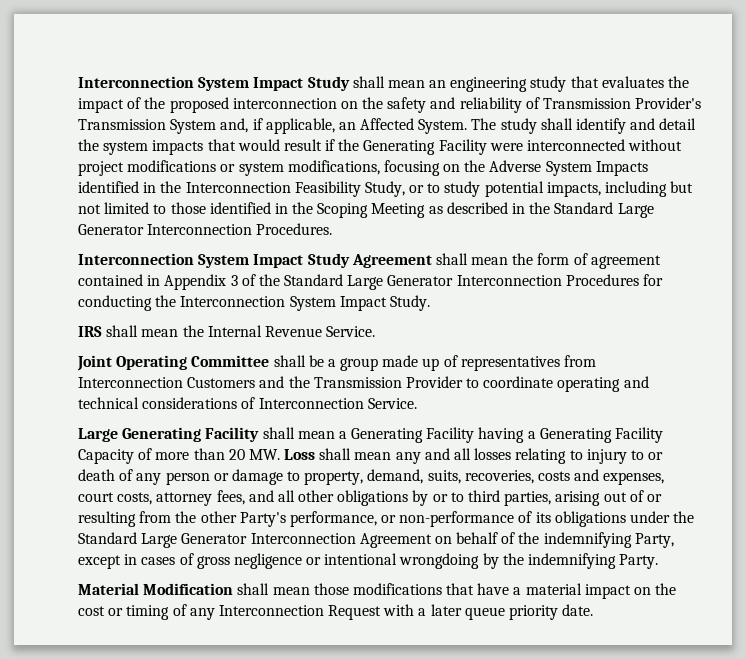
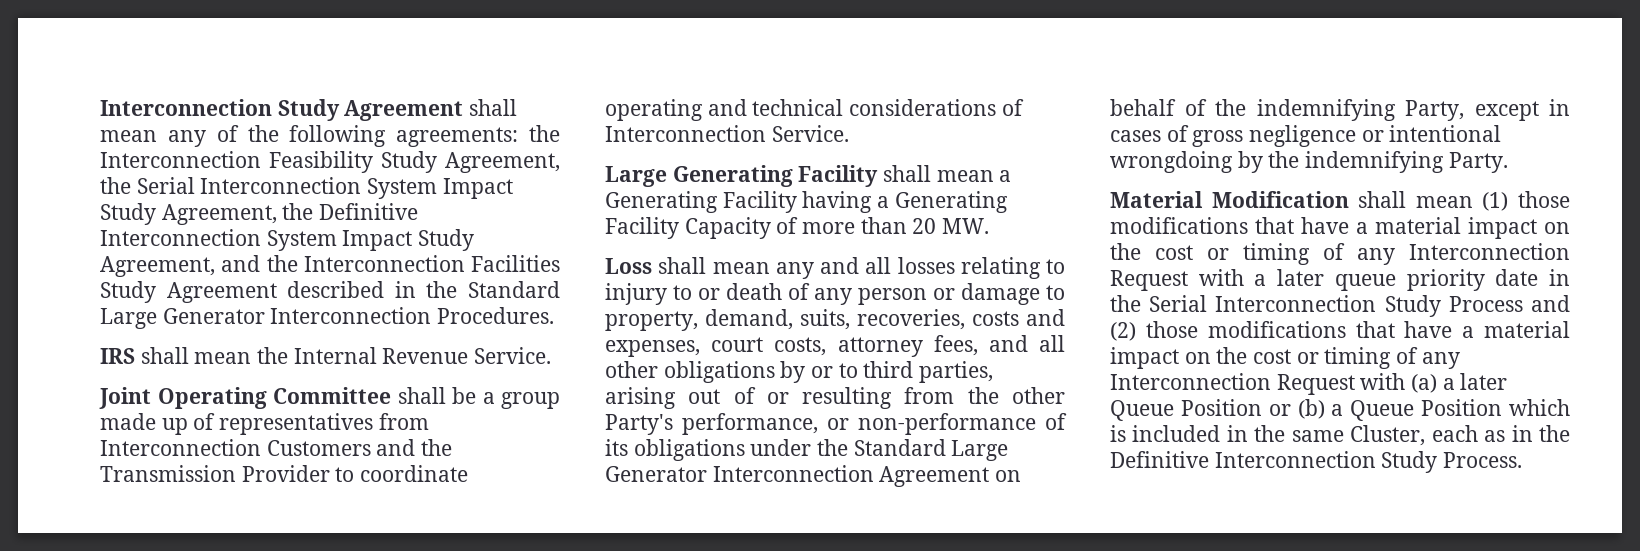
[78,76,690,92] [78,97,702,113] [78,118,697,134] [78,139,683,155] [78,160,648,176] [78,181,694,197] [78,202,443,218] Interconnection System Impact Study shall mean an engineering study that evaluates the impact of the proposed interconnection on the safety and reliability of Transmission Provider's Transmission System and, if applicable, an Affected System. The study shall identify and detail the system impacts that would result if the Generating Facility were interconnected without project modifications or system modifications, focusing on the Adverse System Impacts identified in the Interconnection Feasibility Study, or to study potential impacts, including but not limited to those identified in the Scoping Meeting as -> [100,99,518,121] [100,125,560,147] [100,151,560,173] [100,177,513,199] [100,203,419,225] [100,229,475,251] [100,255,560,277] [100,281,277,303] Interconnection Study Agreement shall mean any of the following agreements: the Interconnection Feasibility Study Agreement, the Serial Interconnection System Impact Study Agreement, the Definitive Interconnection System Impact Study Agreement, and the Interconnection Facilities Study Agreement
[78,253,661,269] [78,274,664,290] [78,295,430,311] // Interconnection System Impact Study Agreement shall mean the form of agreement contained in Appendix 3 of the Standard Large Generator Interconnection Procedures for conducting the Interconnection System Impact Study. -> (555, 315) none
(280, 454) none -> (990, 226) //
(310, 591) none -> [1482,192,1509,211] (1)
[562,604,594,616] date. -> [1495,269,1570,286] [1110,295,1570,317] [1110,321,1570,341] [1110,347,1460,369] [1110,373,1508,395] [1110,399,1570,421] [1110,425,1570,446] [1110,451,1523,473] date in the Serial Interconnection Study Process and (2) those modifications that have a material impact on the cost or timing of any Interconnection Request with (a) a later Queue Position or (b) a Queue Position which is included in the same Cluster, each as in the Definitive Interconnection Study Process.

